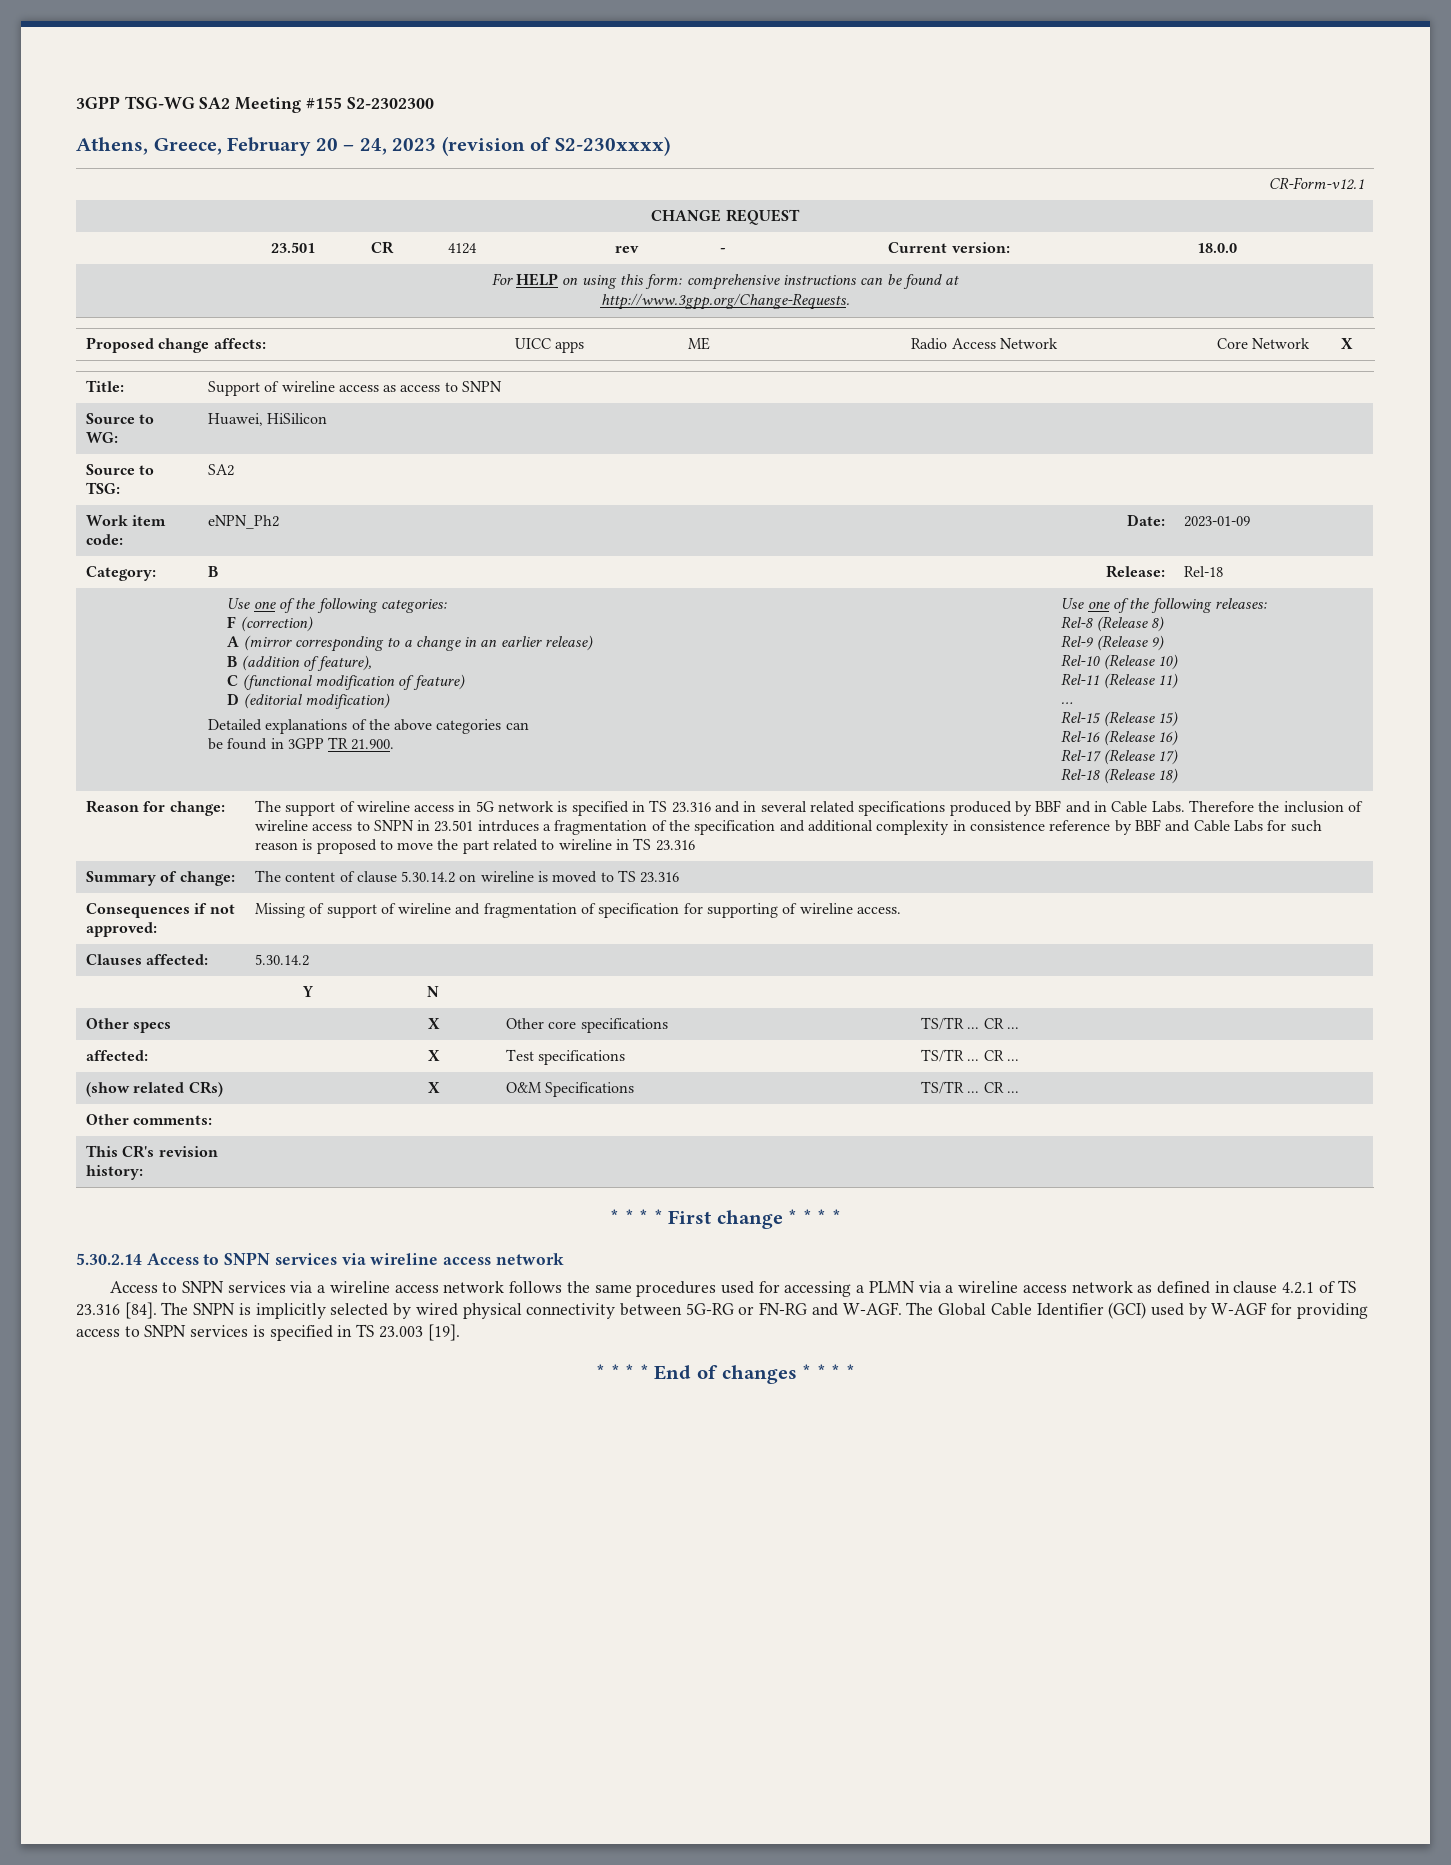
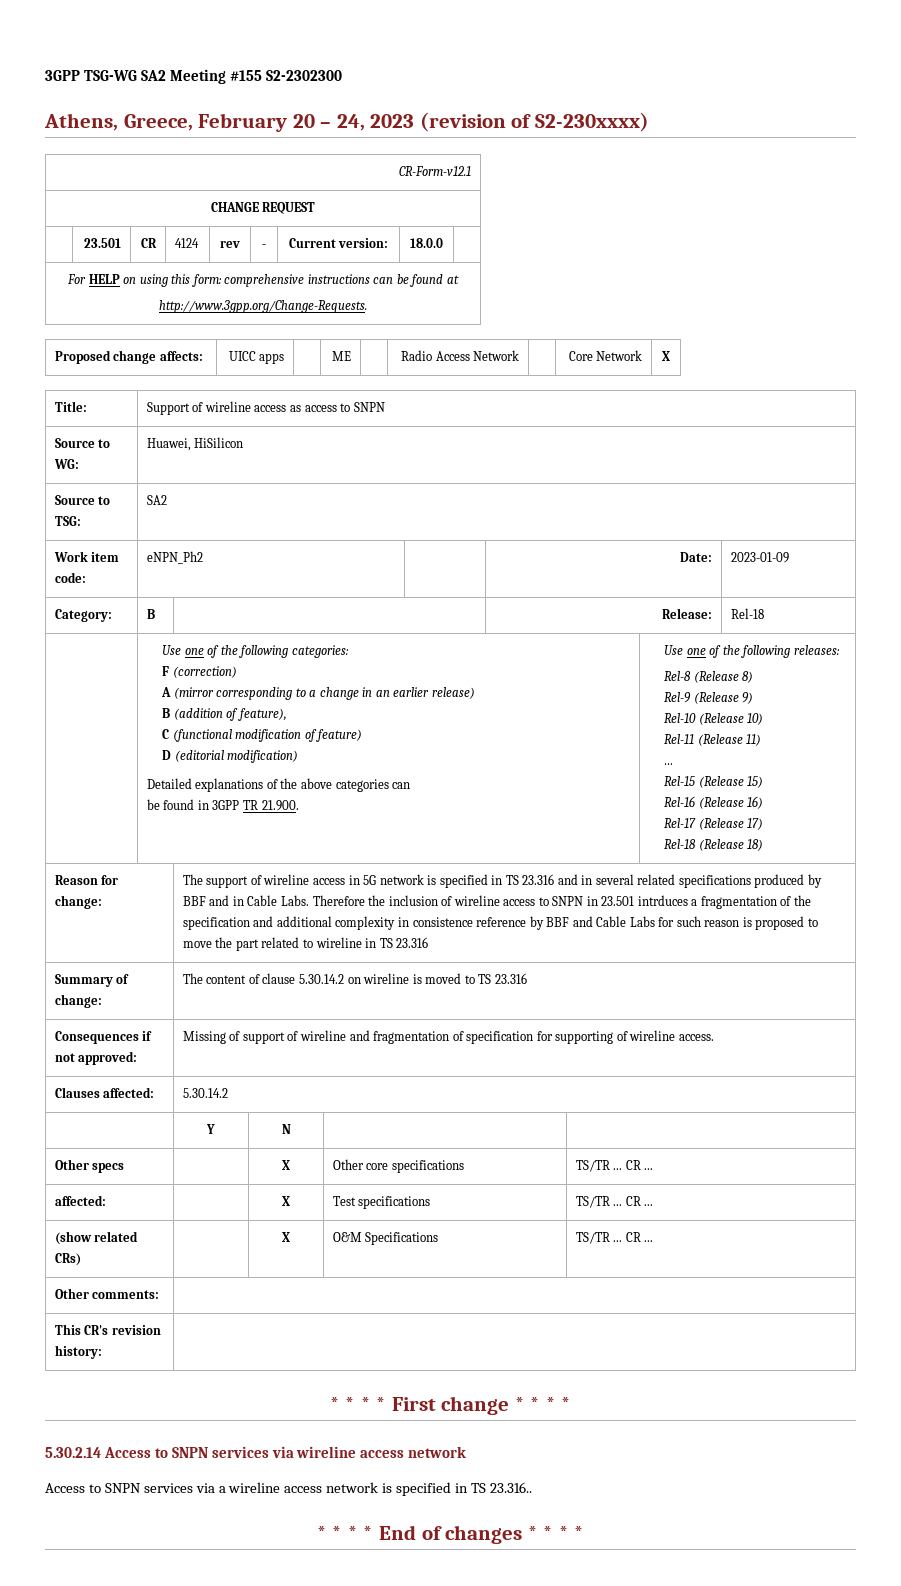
[509,1280,1356,1297] [76,1302,1368,1319] [76,1324,460,1341] follows the same procedures used for accessing a PLMN via a wireline access network as defined in clause 4.2.1 of TS 23.316 [84]. The SNPN is implicitly selected by wired physical connectivity between 5G-RG or FN-RG and W-AGF. The Global Cable Identifier (GCI) used by W-AGF for providing access to SNPN services is specified in TS 23.003 [19]. -> [382,1482,532,1496] is specified in TS 23.316..

